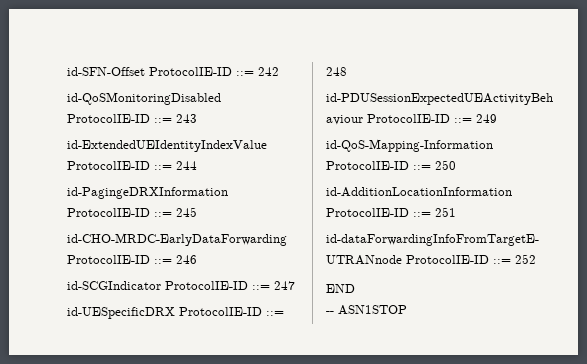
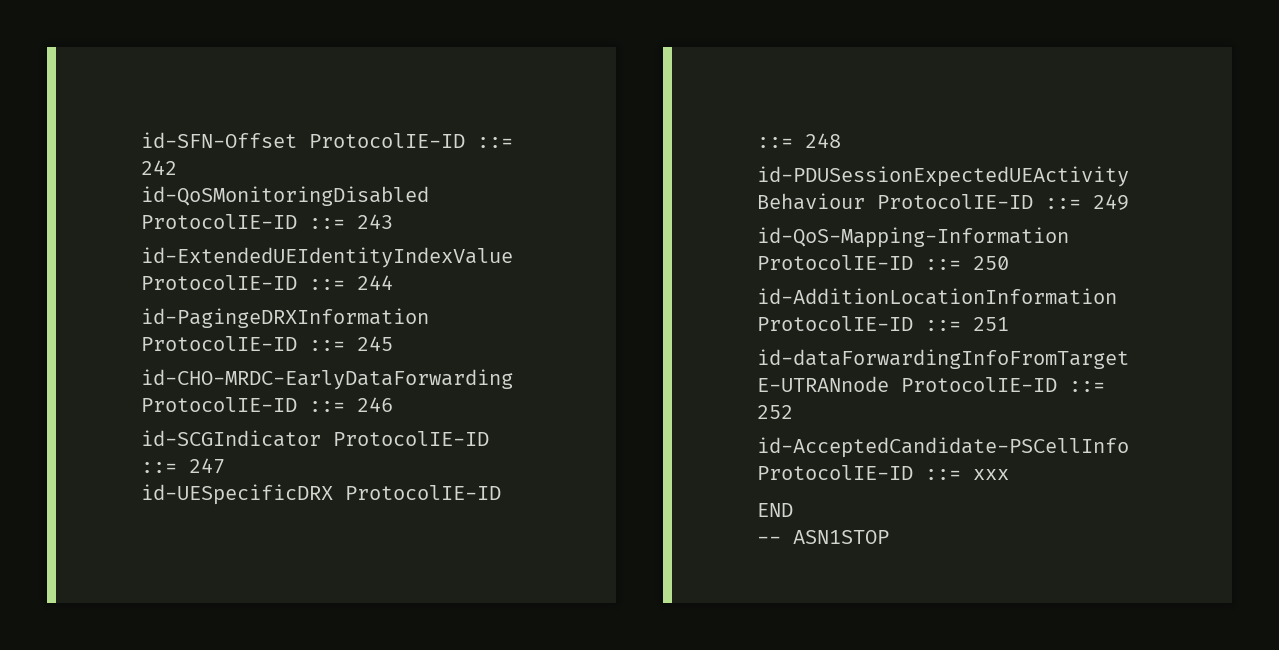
(536, 259) none -> [757,437,1129,458] [757,465,1009,480] // id-AcceptedCandidate-PSCellInfo ProtocolIE-ID ::= xxx

